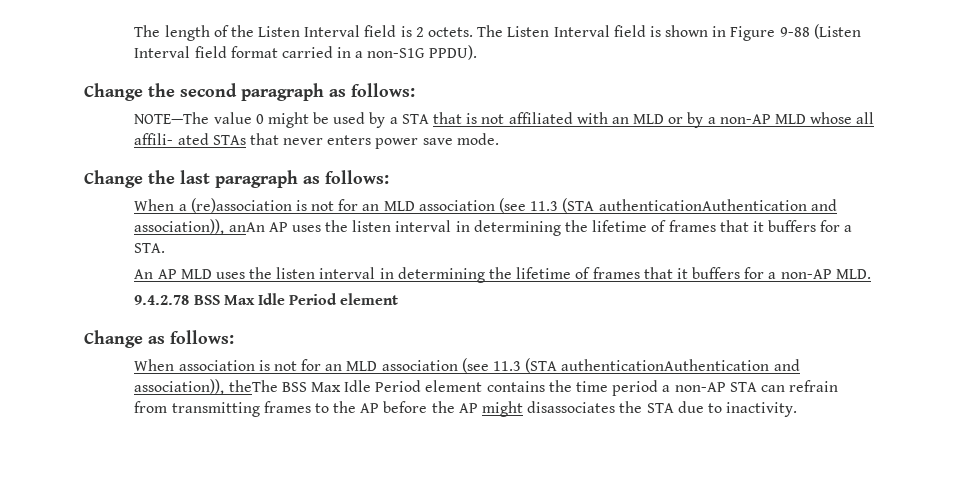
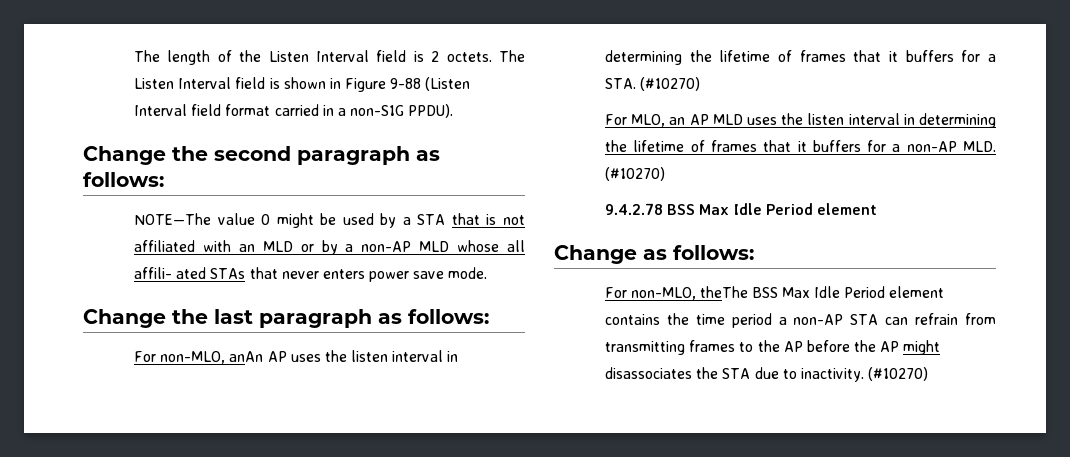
[134,198,837,213] [134,219,225,235] When a (re)association is not for an MLD association (see 11.3 (STA authenticationAuthentication and association)), -> [134,351,226,364] For non-MLO,
[134,269,154,279] // An -> [640,77,701,91] [605,114,686,127] (#10270) // For MLO, an
(871, 274) none -> [605,167,666,181] (#10270)
[134,358,800,373] [134,379,225,395] When association is not for an MLD association (see 11.3 (STA authenticationAuthentication and association)), -> [605,287,697,300] For non-MLO,
(798, 409) none -> [868,367,929,381] (#10270)

